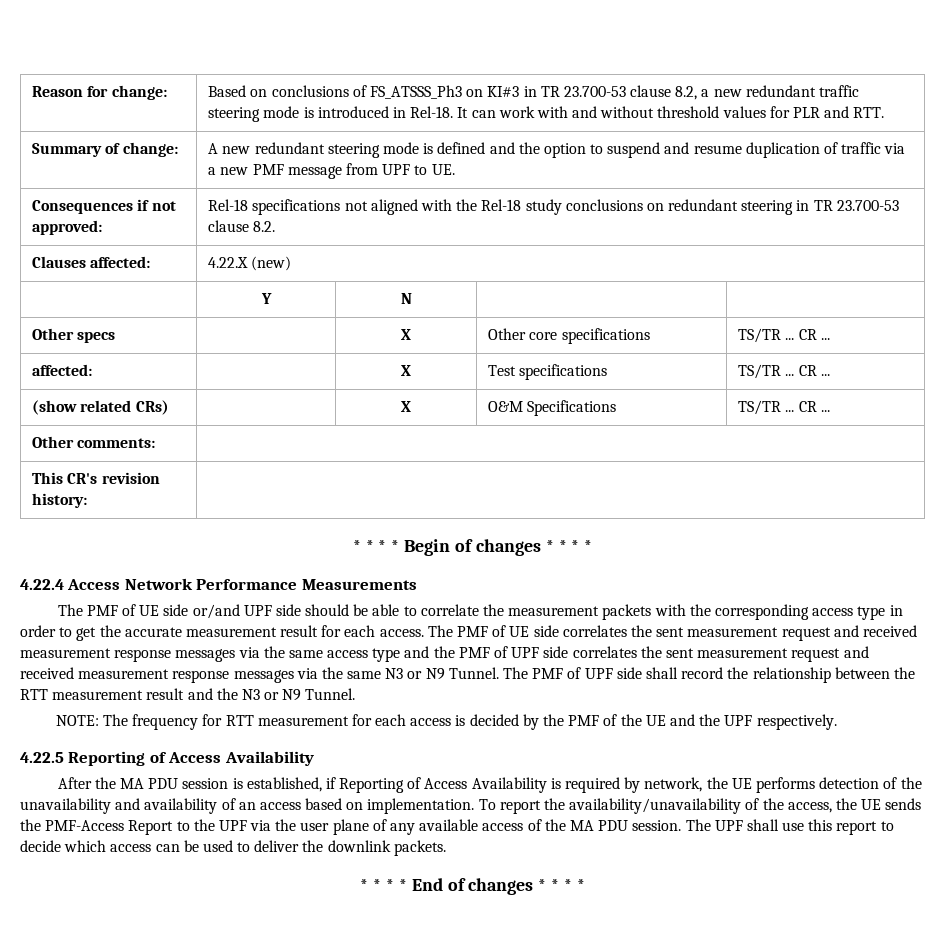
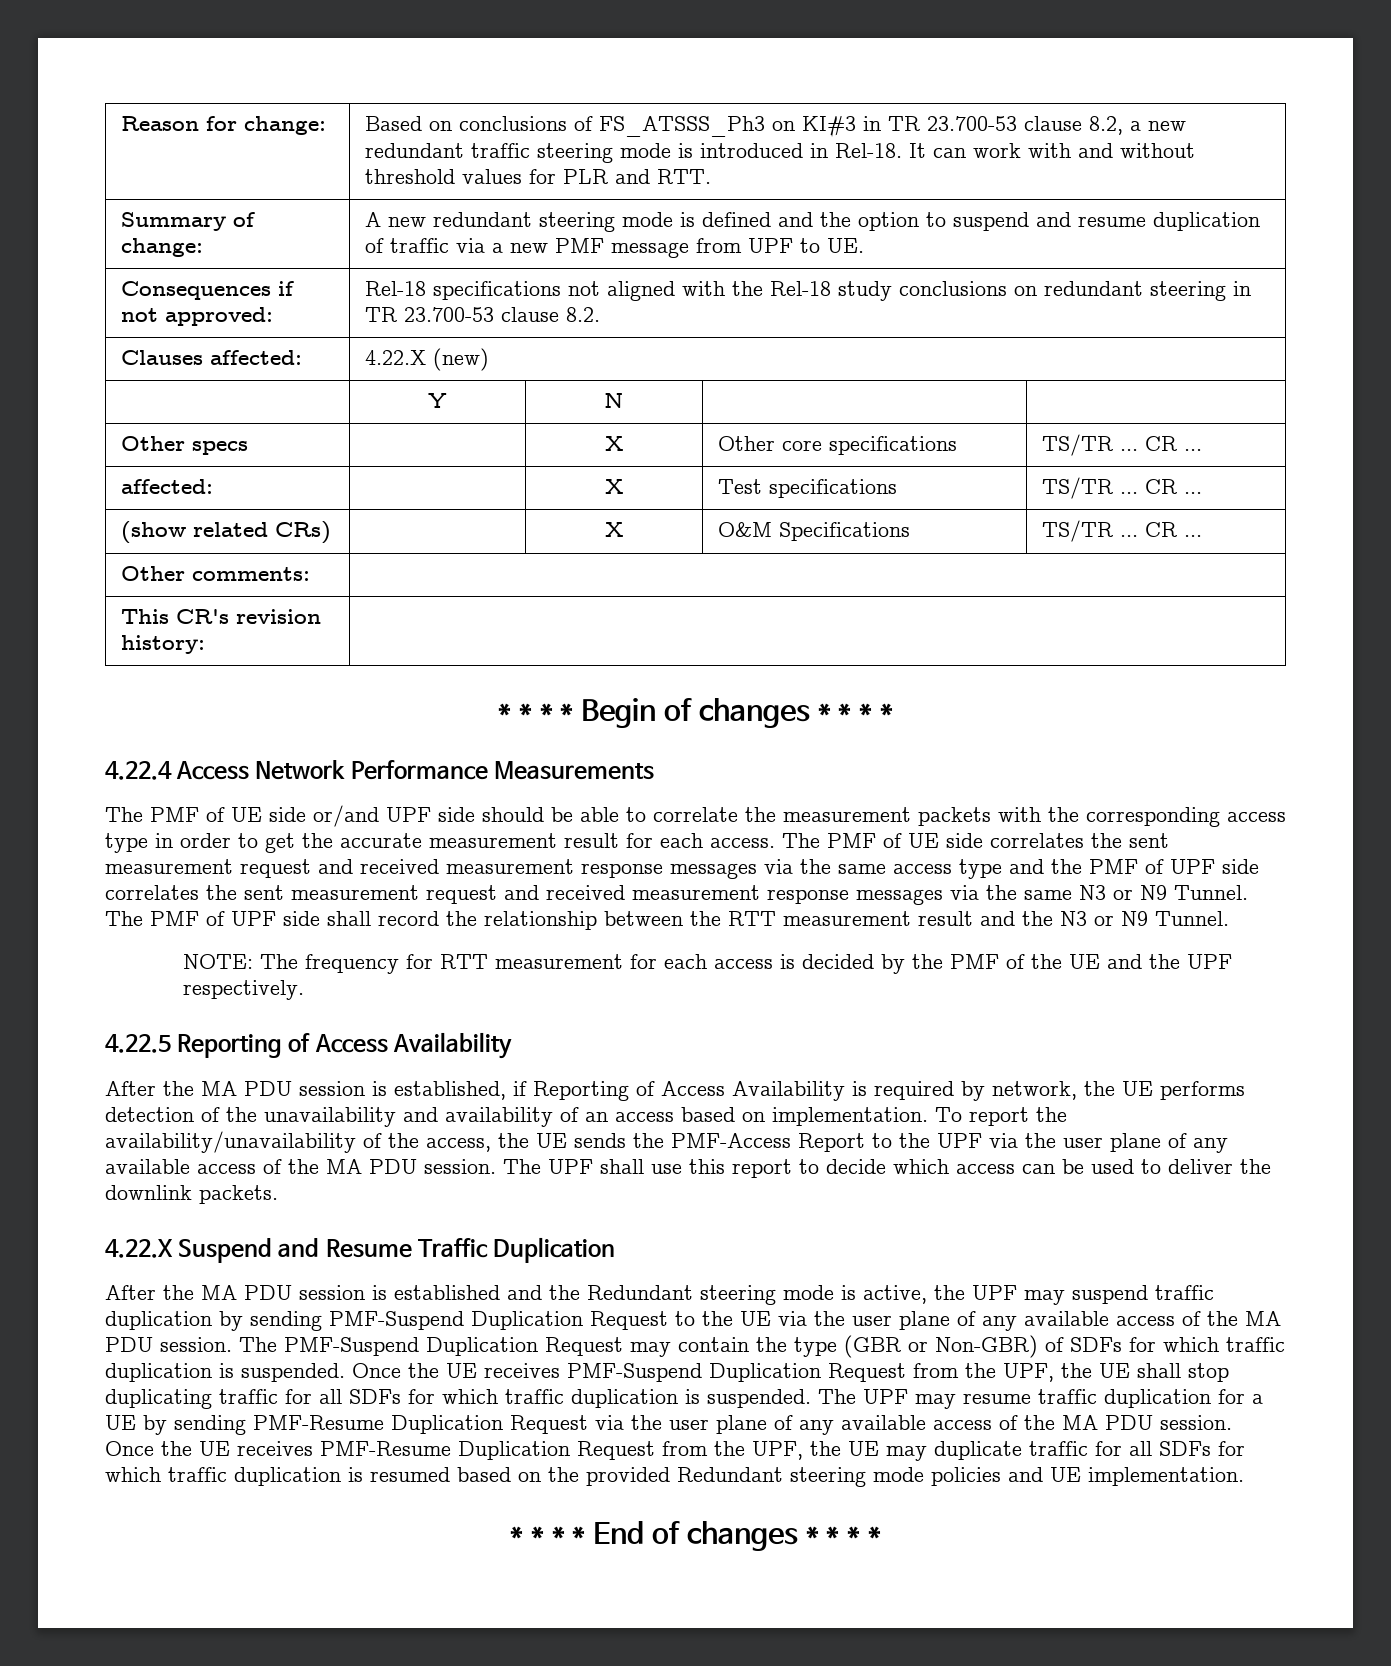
(446, 848) none -> [105,1237,616,1263] [105,1285,1214,1305] [105,1311,1281,1331] [105,1335,1285,1358] [105,1363,1229,1382] [105,1389,1263,1409] [105,1415,1232,1435] [105,1441,1245,1461] [105,1467,1244,1487] // 4.22.X Suspend and Resume Traffic Duplication // After the MA PDU session is established and the Redundant steering mode is active, the UPF may suspend traffic duplication by sending PMF-Suspend Duplication Request to the UE via the user plane of any available access of the MA PDU session. The PMF-Suspend Duplication Request may contain the type (GBR or Non-GBR) of SDFs for which traffic duplication is suspended. Once the UE receives PMF-Suspend Duplication Request from the UPF, the UE shall stop duplicating traffic for all SDFs for which traffic duplication is suspended. The UPF may resume traffic duplication for a UE by sending PMF-Resume Duplication Request via the user plane of any available access of the MA PDU session. Once the UE receives PMF-Resume Duplication Request from the UPF, the UE may duplicate traffic for all SDFs for which traffic duplication is resumed based on the provided Redundant steering mode policies and UE implementation.

